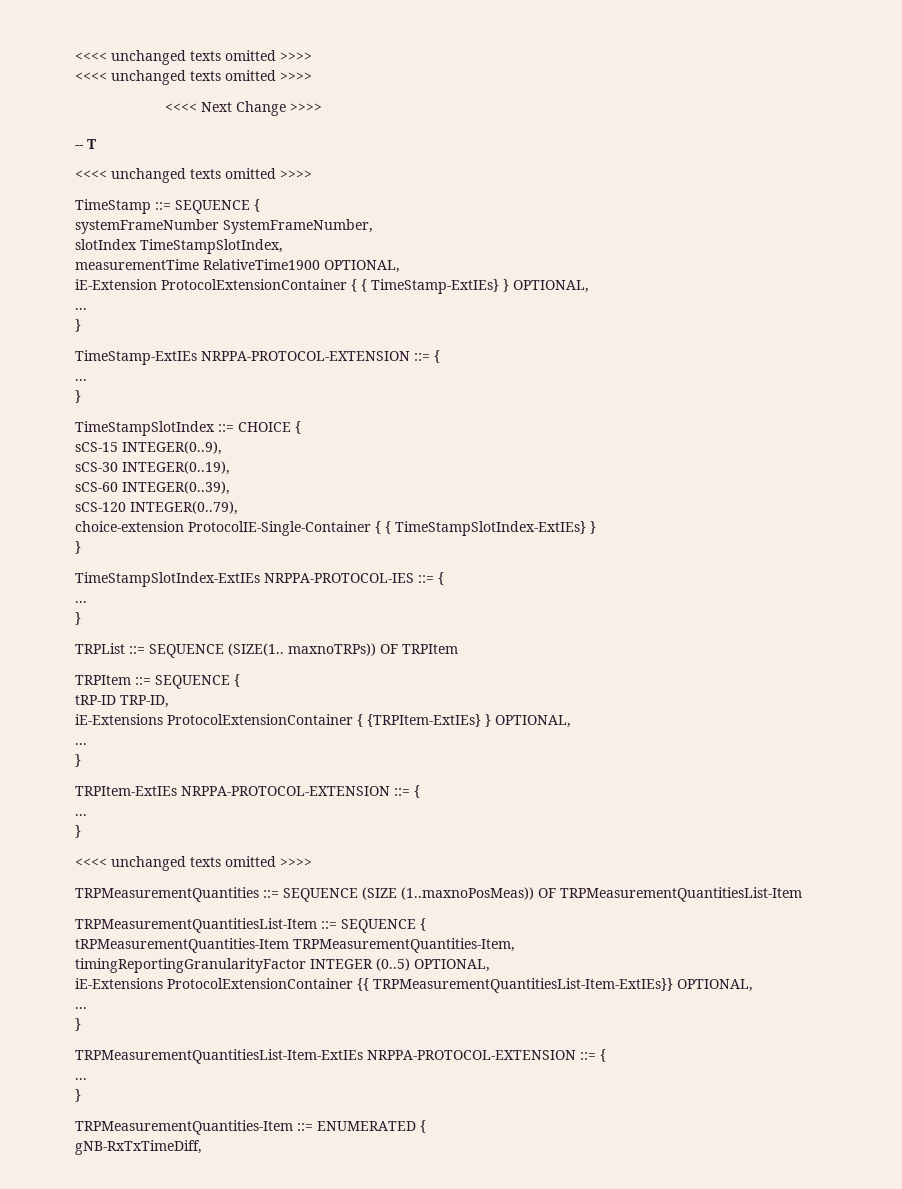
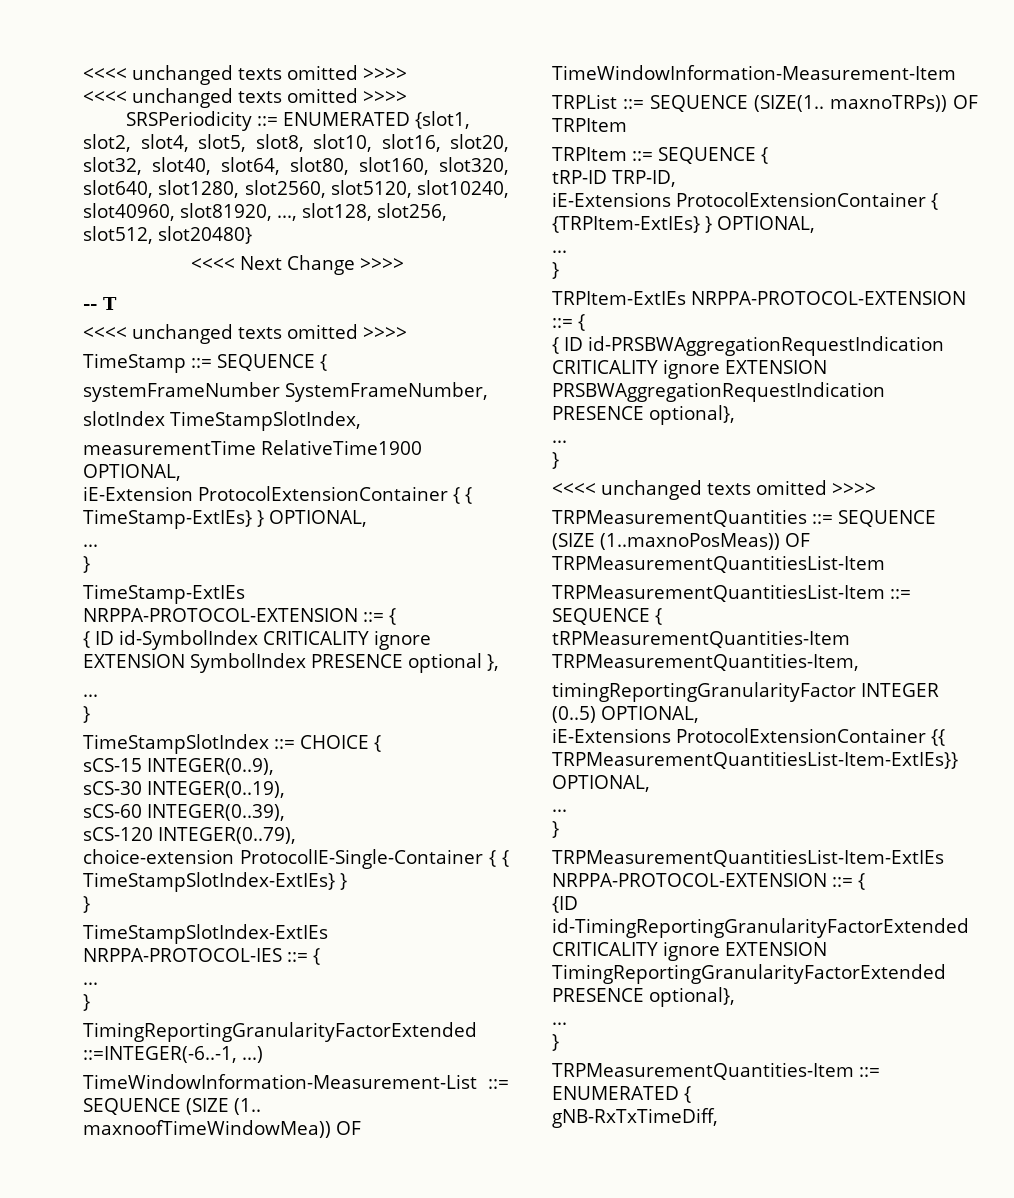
(312, 76) none -> [126,111,471,131] [83,134,509,152] [83,157,509,175] [83,180,509,198] [83,203,447,221] [83,226,252,244] // SRSPeriodicity ::= ENUMERATED {slot1, slot2, slot4, slot5, slot8, slot10, slot16, slot20, slot32, slot40, slot64, slot80, slot160, slot320, slot640, slot1280, slot2560, slot5120, slot10240, slot40960, slot81920, ..., slot128, slot256, slot512, slot20480}
(440, 356) none -> [83,630,431,650] [83,653,499,673] // { ID id-SymbolIndex CRITICALITY ignore EXTENSION SymbolIndex PRESENCE optional },
(81, 618) none -> [83,1022,477,1042] [83,1046,263,1063] [83,1074,509,1089] [83,1098,261,1115] [83,1120,361,1138] [552,65,956,80] // TimingReportingGranularityFactorExtended ::=INTEGER(-6..-1, ...) // TimeWindowInformation-Measurement-List ::= SEQUENCE (SIZE (1.. maxnoofTimeWindowMea)) OF TimeWindowInformation-Measurement-Item
(420, 791) none -> [552,336,944,356] [552,359,827,379] [552,382,885,402] [552,405,735,425] // { ID id-PRSBWAggregationRequestIndication CRITICALITY ignore EXTENSION PRSBWAggregationRequestIndication PRESENCE optional},
(606, 1055) none -> [552,896,578,913] [552,918,969,938] [552,941,827,961] [552,964,946,984] [552,987,735,1007] // {ID id-TimingReportingGranularityFactorExtended CRITICALITY ignore EXTENSION TimingReportingGranularityFactorExtended PRESENCE optional},

